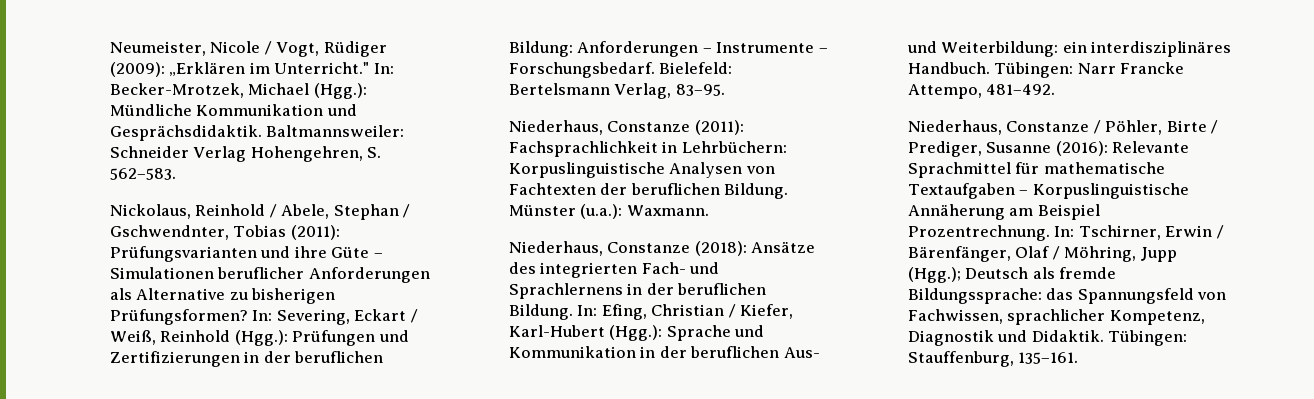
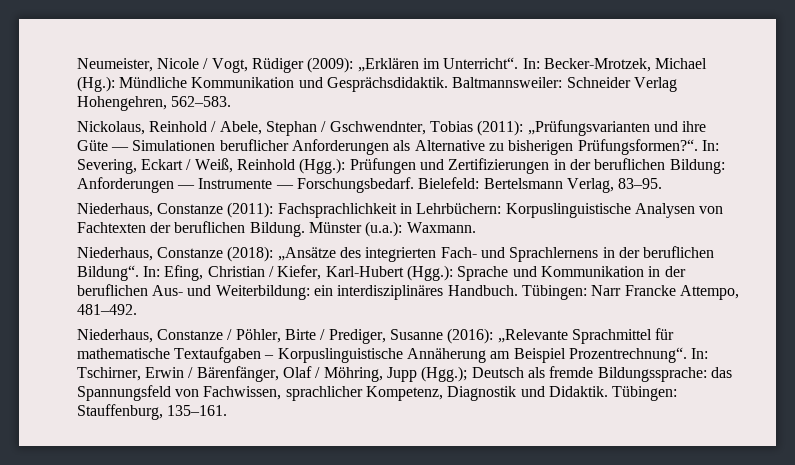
[274,62,370,74] Unterricht." -> [443,57,519,69] Unterricht“.
[313,83,367,99] (Hgg.): -> [76,76,115,92] (Hg.):
[367,147,382,158] S. -> (167, 103) none
[109,246,257,262] Prüfungsvarianten -> [527,120,650,136] „Prüfungsvarianten
[373,253,383,258] – -> [111,147,130,151] —
[109,309,248,325] Prüfungsformen? -> [577,139,698,155] Prüfungsformen?“.
[702,42,828,53] – Instrumente – -> [177,178,294,189] — Instrumente —
[751,241,816,253] Ansätze -> [277,247,336,261] „Ansätze
[508,304,573,320] Bildung. -> [76,265,139,281] Bildung“.
[1112,141,1190,153] Relevante -> [497,329,568,343] „Relevante
[907,225,1050,241] Prozentrechnung. -> [569,347,688,363] Prozentrechnung“.

